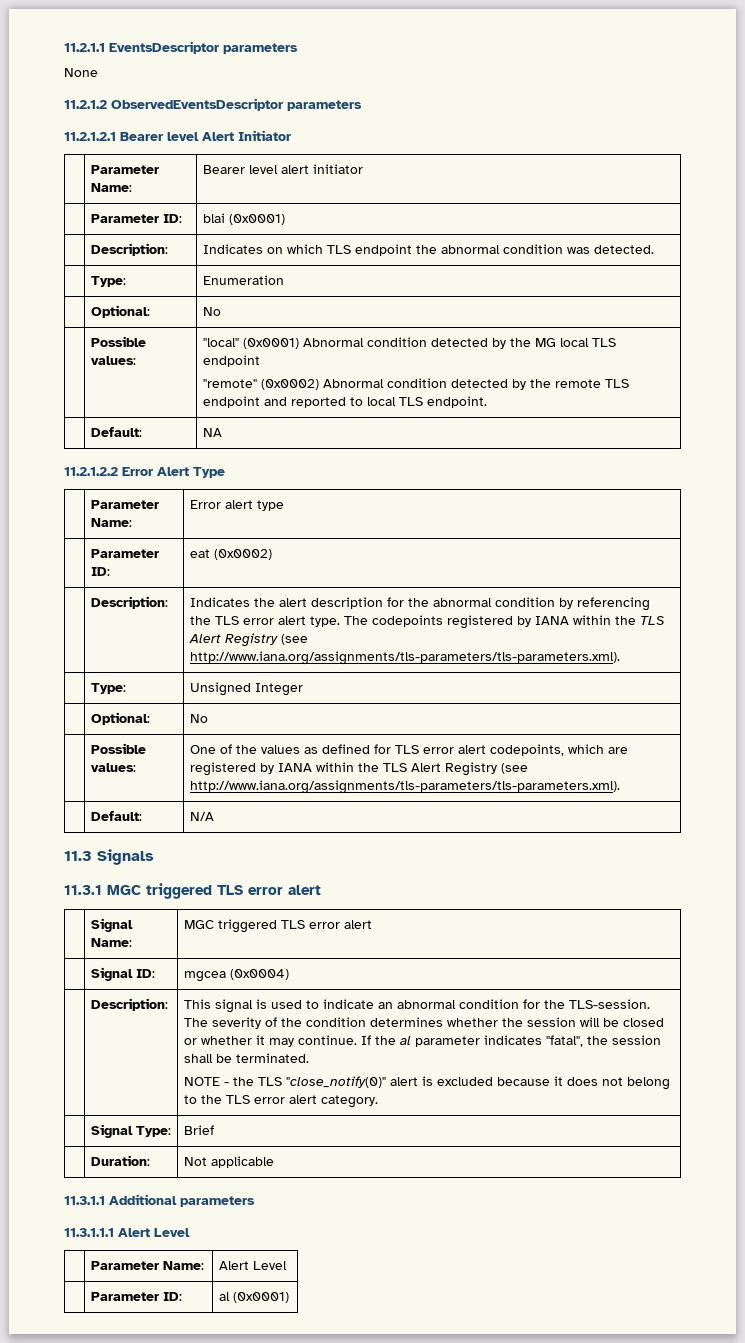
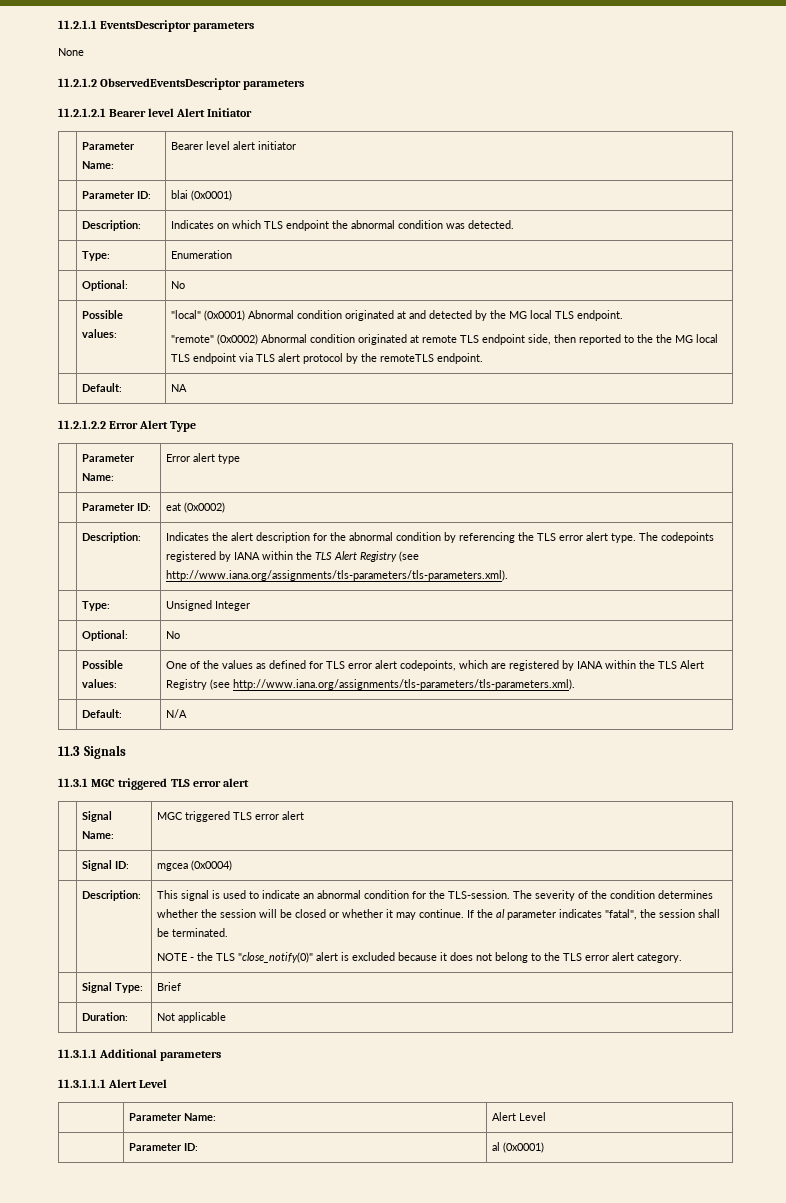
(427, 342) none -> [345,310,427,321] originated at and
[202,355,260,367] endpoint -> [577,310,624,321] endpoint.
[450,379,629,390] [202,396,423,408] detected by the remote TLS endpoint and reported to local TLS -> [358,334,719,345] [171,353,435,364] originated at remote TLS endpoint side, then reported to the the MG local TLS endpoint via TLS alert protocol by the remoteTLS

